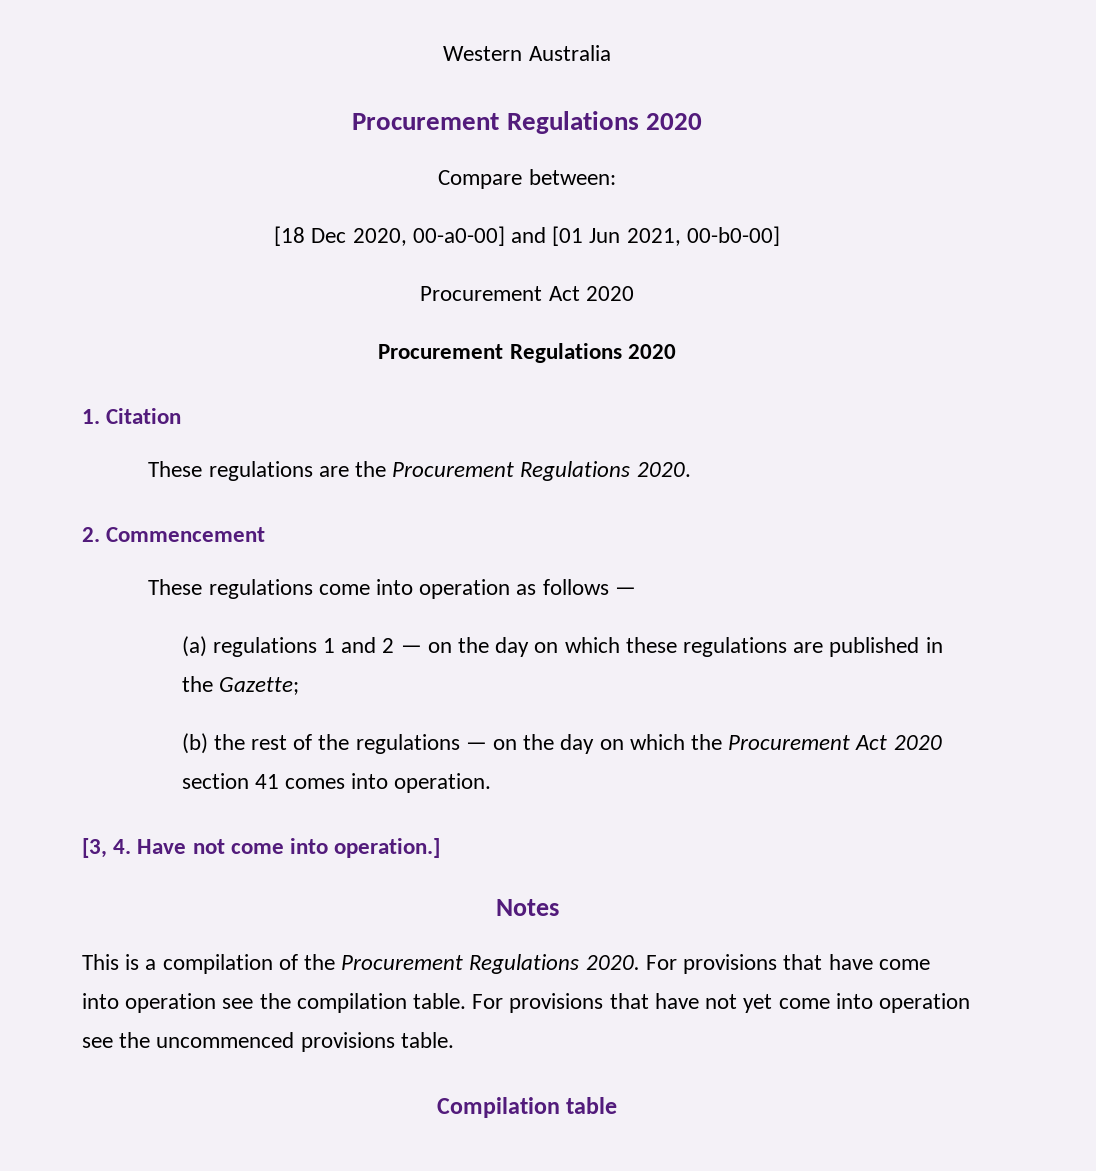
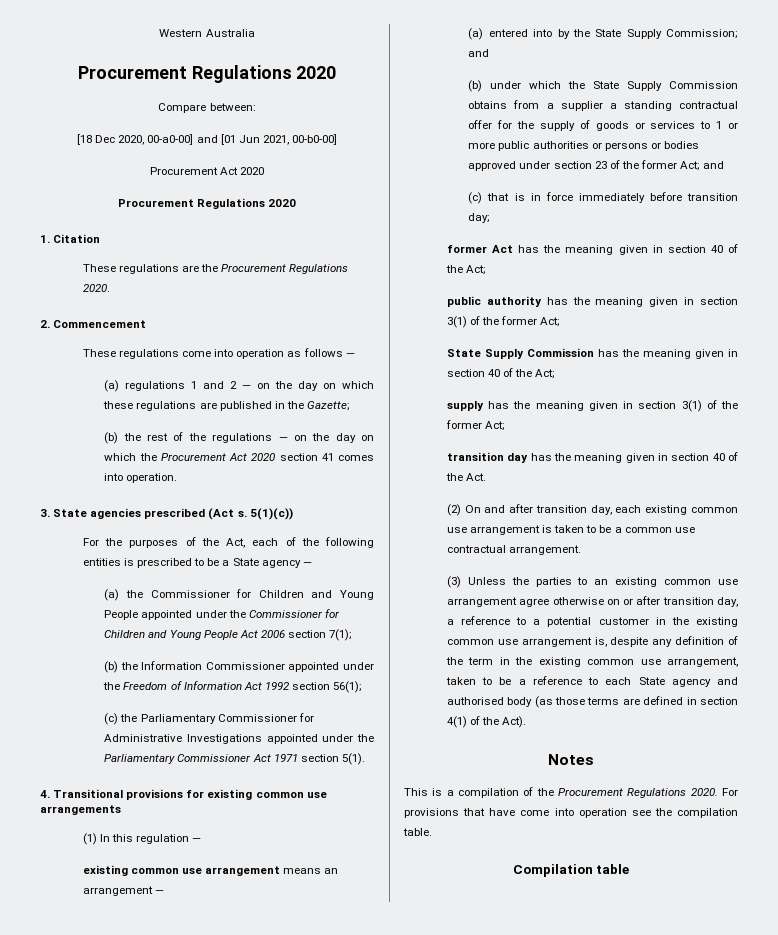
[82,838,441,858] [3, 4. Have not come into operation.] -> [40,508,293,520] [82,537,374,548] [82,558,312,568] [104,589,374,601] [104,609,340,620] [104,629,353,641] [104,661,374,673] [103,681,363,693] [104,713,314,725] [104,734,374,744] [104,753,365,765] [40,789,327,800] [40,805,121,815] [82,833,202,845] [82,865,339,876] [82,886,165,896] [468,28,738,40] [468,49,490,57] [468,80,738,92] [468,100,738,111] [468,120,739,131] [468,141,700,151] [468,160,725,171] [468,192,738,204] [468,213,491,223] [446,244,738,255] [445,265,487,275] [446,296,738,307] [446,316,561,328] [446,348,738,359] [446,368,556,379] [446,400,738,412] [445,420,506,431] [446,452,738,463] [445,473,487,481] [446,504,738,516] [446,525,695,535] [446,545,582,555] [446,576,738,588] [446,596,738,607] [446,616,738,627] [446,636,738,647] [445,657,738,667] [445,676,738,687] [446,696,738,708] [446,716,527,728] 3. State agencies prescribed (Act s. 5(1)(c)) // For the purposes of the Act, each of the following entities is prescribed to be a State agency — // (a) the Commissioner for Children and Young People appointed under the Commissioner for Children and Young People Act 2006 section 7(1); // (b) the Information Commissioner appointed under the Freedom of Information Act 1992 section 56(1); // (c) the Parliamentary Commissioner for Administrative Investigations appointed under the Parliamentary Commissioner Act 1971 section 5(1). // 4. Transitional provisions for existing common use arrangements // (1) In this regulation — // existing common use arrangement means an arrangement — // (a) entered into by the State Supply Commission; and // (b) under which the State Supply Commission obtains from a supplier a standing contractual offer for the supply of goods or services to 1 or more public authorities or persons or bodies approved under section 23 of the former Act; and // (c) that is in force immediately before transition day; // former Act has the meaning given in section 40 of the Act; // public authority has the meaning given in section 3(1) of the former Act; // State Supply Commission has the meaning given in section 40 of the Act; // supply has the meaning given in section 3(1) of the former Act; // transition day has the meaning given in section 40 of the Act. // (2) On and after transition day, each existing common use arrangement is taken to be a common use contractual arrangement. // (3) Unless the parties to an existing common use arrangement agree otherwise on or after transition day, a reference to a potential customer in the existing common use arrangement is, despite any definition of the term in the existing common use arrangement, taken to be a reference to each State agency and authorised body (as those terms are defined in section 4(1) of the Act).
[472,993,970,1013] [82,1032,454,1052] For provisions that have not yet come into operation see the uncommenced provisions table. -> (432, 832) none

